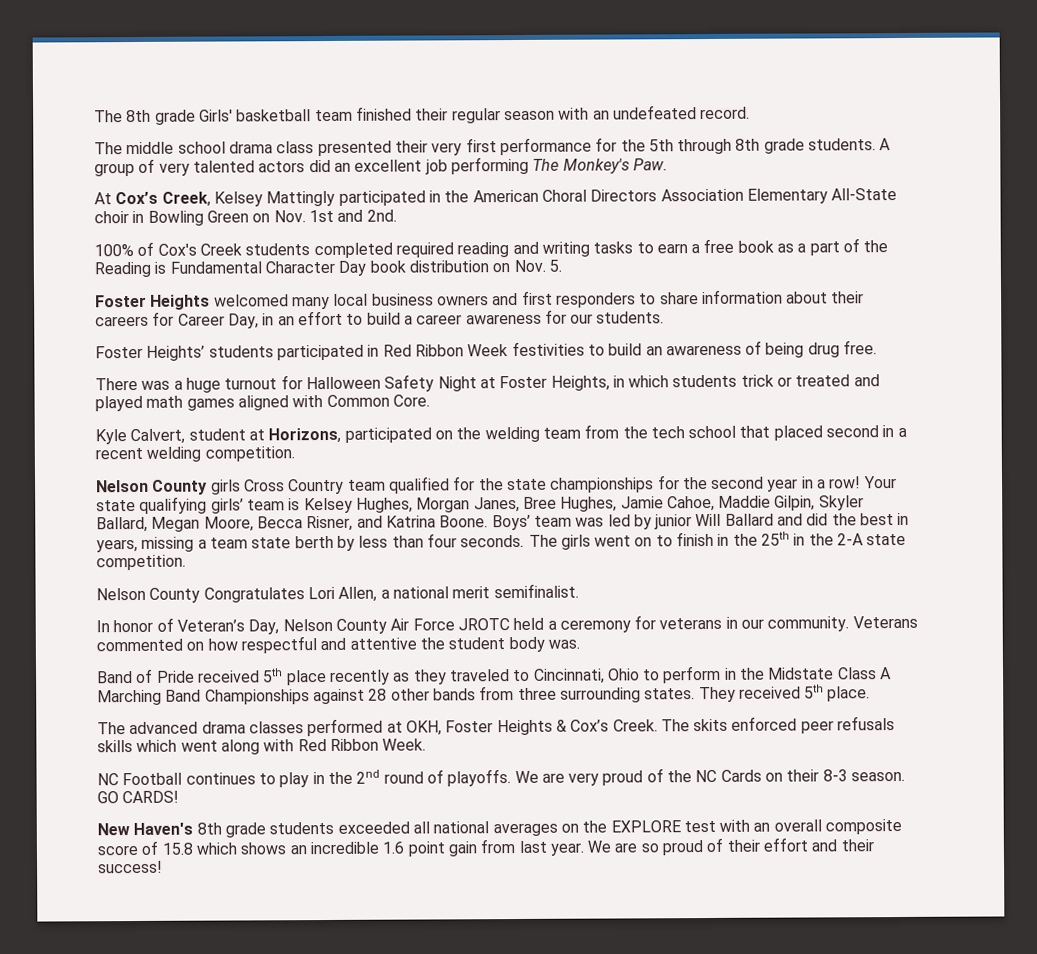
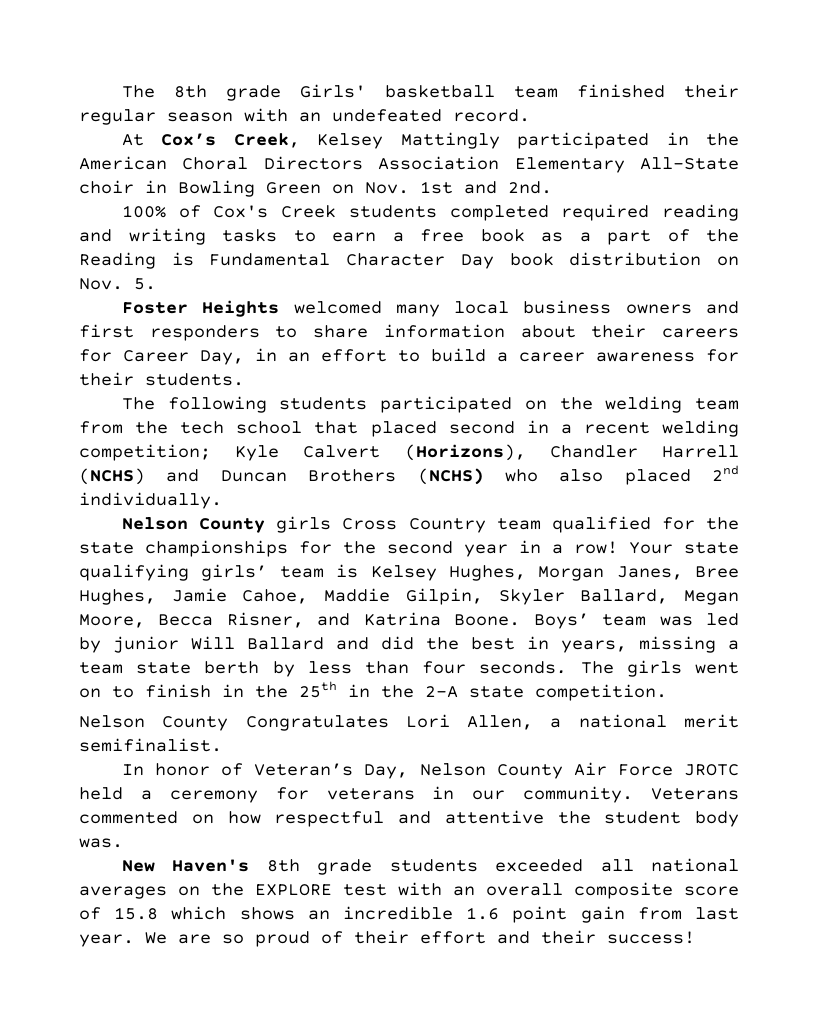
[94,137,892,157] [94,156,668,177] // The middle school drama class presented their very first performance for the 5th through 8th grade students. A group of very talented actors did an excellent job performing The Monkey's Paw. -> (530, 115) none
[570,313,594,324] our -> [79,372,134,386] their
[95,340,878,361] [95,374,880,393] [95,394,430,412] [95,427,342,445] Foster Heights’ students participated in Red Ribbon Week festivities to build an awareness of being drug free. // There was a huge turnout for Halloween Safety Night at Foster Heights, in which students trick or treated and played math games aligned with Common Core. // Kyle Calvert, student at Horizons, -> [122,396,368,413] The following students
[204,446,295,462] competition. -> [79,444,739,461] [79,465,739,485] [79,492,222,509] competition; Kyle Calvert (Horizons), Chandler Harrell (NCHS) and Duncan Brothers (NCHS) who also placed 2nd individually.
[97,665,893,686] [97,684,871,706] [97,716,896,737] [97,738,427,755] [97,768,906,788] [97,790,180,804] // Band of Pride received 5th place recently as they traveled to Cincinnati, Ohio to perform in the Midstate Class A Marching Band Championships against 28 other bands from three surrounding states. They received 5th place. // The advanced drama classes performed at OKH, Foster Heights & Cox’s Creek. The skits enforced peer refusals skills which went along with Red Ribbon Week. // NC Football continues to play in the 2nd round of playoffs. We are very proud of the NC Cards on their 8-3 season. GO CARDS! -> (123, 843) none

